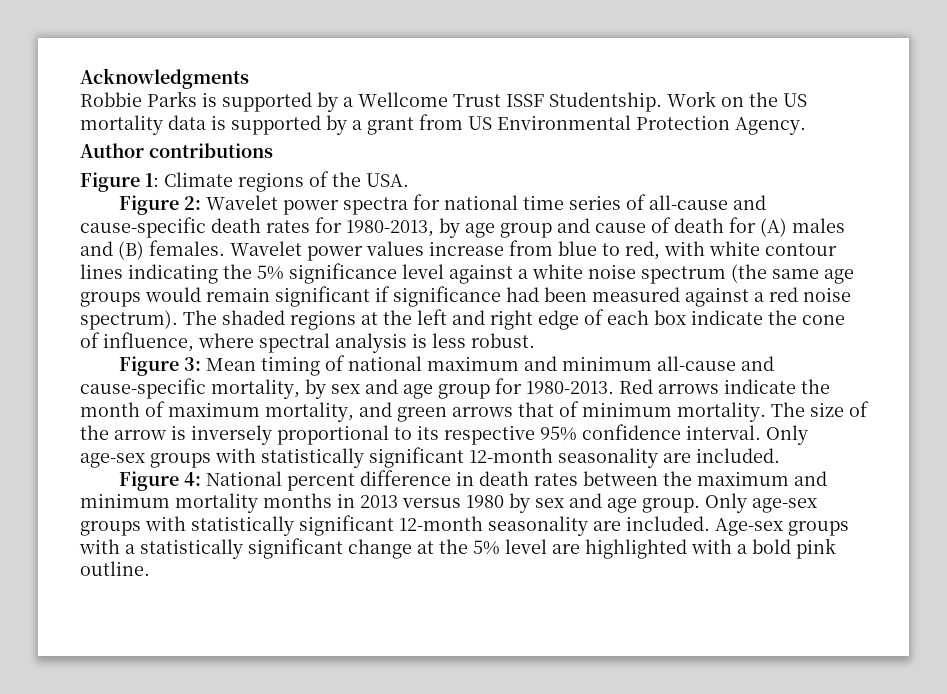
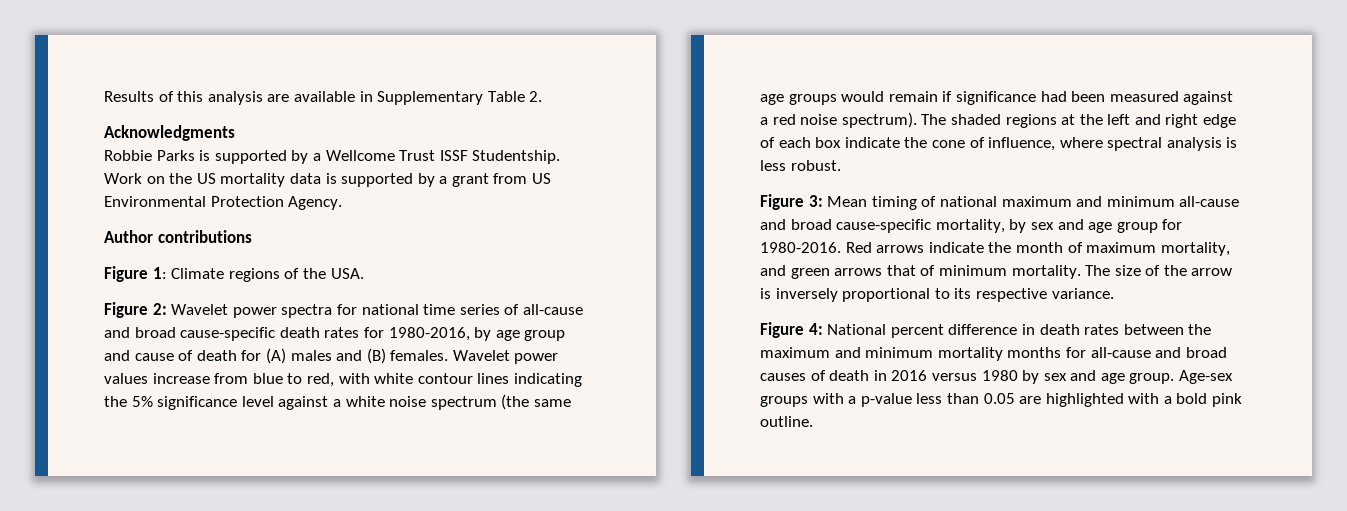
(80, 78) none -> [104,91,543,105] Results of this analysis are available in Supplementary Table 2. //
(767, 202) none -> [134,327,176,338] broad
[346,220,434,237] 1980-2013, -> [388,327,470,341] 1980-2016,
[275,286,370,307] significant -> (938, 96) none
(775, 363) none -> [790,219,832,230] broad
[526,381,614,394] 1980-2013. -> [760,242,841,253] 1980-2016.
[540,424,808,445] [80,447,780,468] 95% confidence interval. Only age-sex groups with statistically significant 12-month seasonality are included. -> [1051,288,1114,299] variance.
[337,493,398,508] in 2013 -> [1065,347,1227,358] [760,370,928,381] for all-cause and broad causes of death in 2016
[705,493,817,513] [80,515,849,536] [79,538,547,559] Only age-sex groups with statistically significant 12-month seasonality are included. Age-sex groups with a statistically significant change at the 5% level -> [1179,370,1234,384] [760,393,1015,407] Age-sex groups with a p-value less than 0.05

